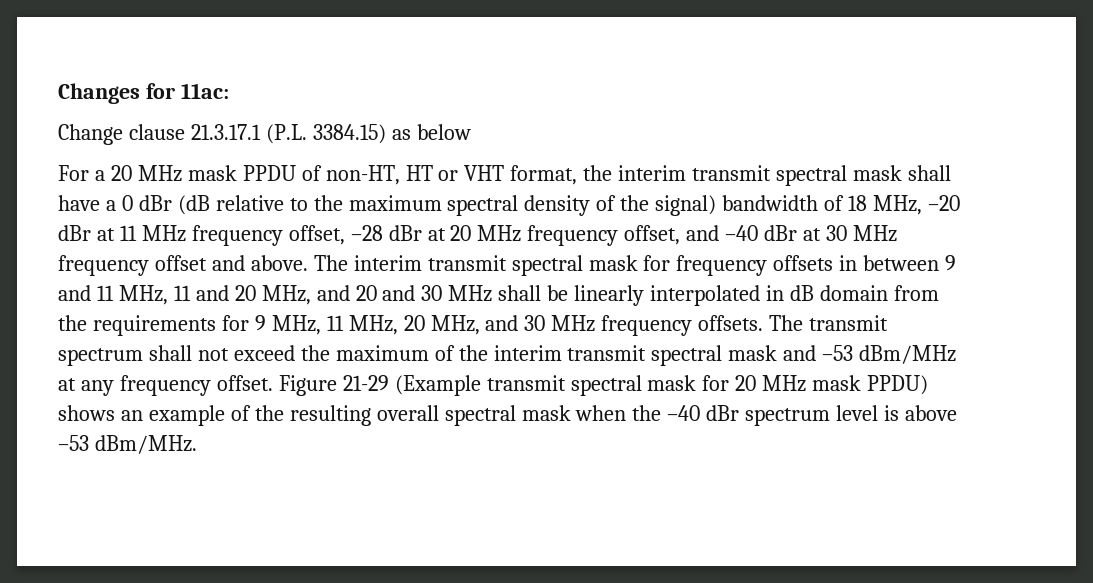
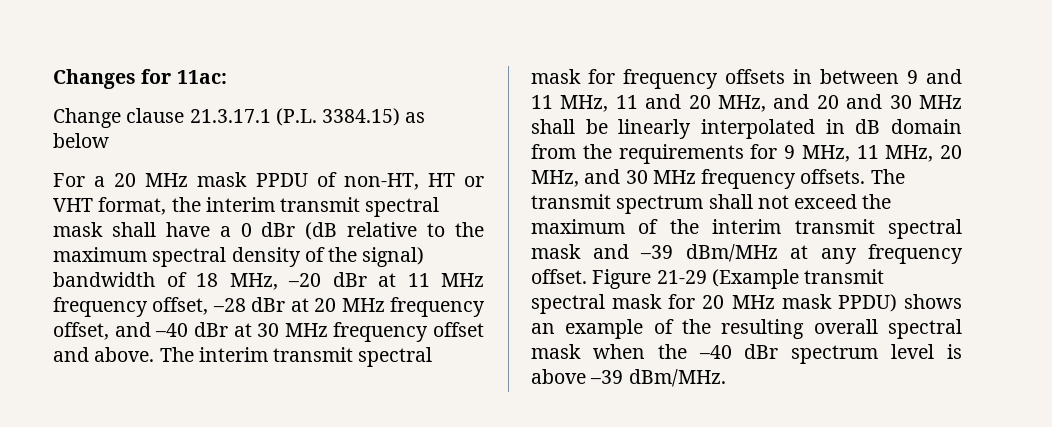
[822,345,854,361] –53 -> [640,245,673,259] –39
[58,435,89,451] –53 -> [590,370,624,384] –39

